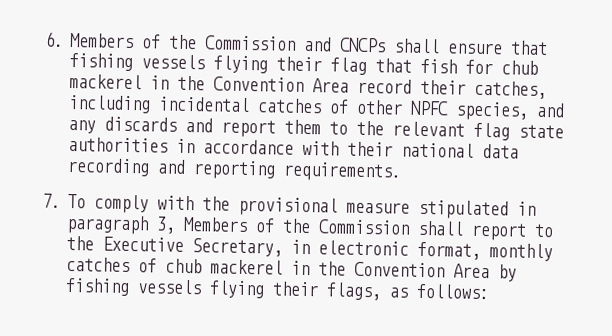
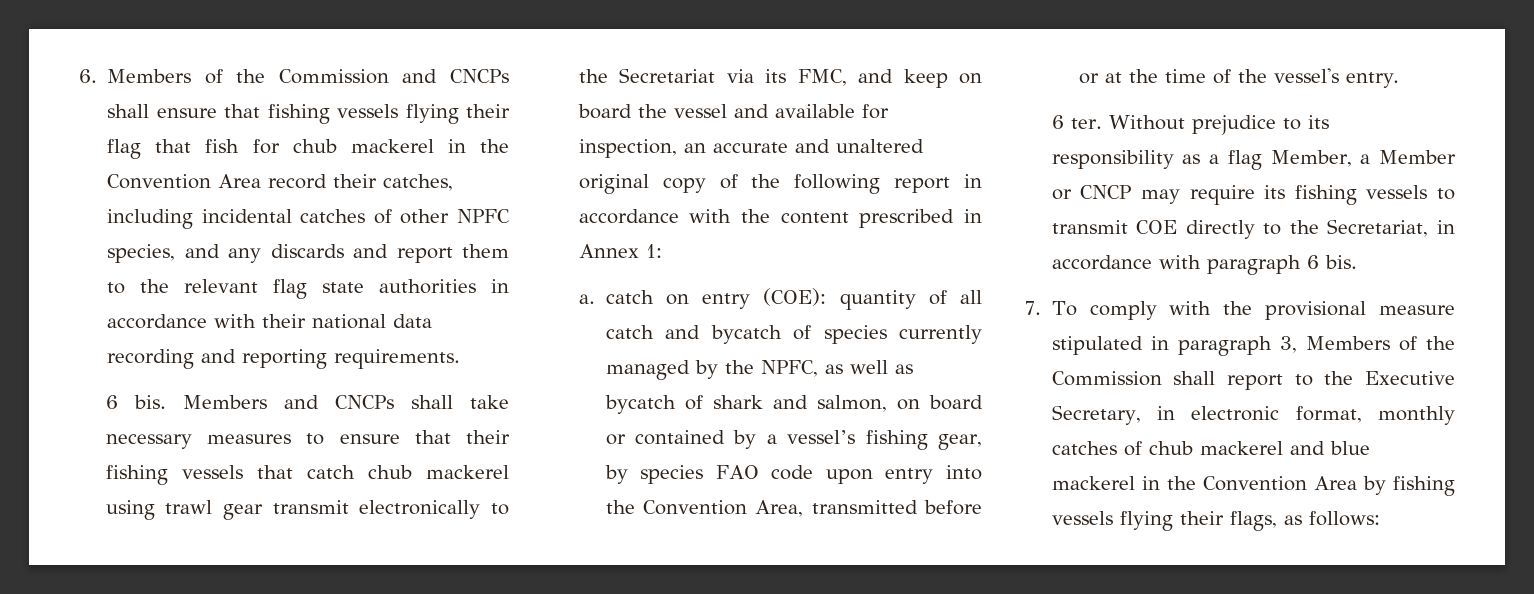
(402, 171) none -> [105,395,510,409] [105,430,511,449] [105,465,509,485] [105,500,509,520] [578,68,982,88] [577,104,889,119] [578,139,924,158] [578,174,982,194] [578,209,982,228] [578,244,662,258] [578,288,982,310] [605,325,982,344] [605,360,913,380] [604,395,983,414] [605,430,983,450] [604,465,982,484] [605,500,982,517] [1078,68,1400,88] [1051,115,1329,135] [1051,150,1456,170] [1051,185,1455,205] [1051,219,1455,239] [1051,255,1357,275] // 6 bis. Members and CNCPs shall take necessary measures to ensure that their fishing vessels that catch chub mackerel using trawl gear transmit electronically to the Secretariat via its FMC, and keep on board the vessel and available for inspection, an accurate and unaltered original copy of the following report in accordance with the content prescribed in Annex 1: // a. catch on entry (COE): quantity of all catch and bycatch of species currently managed by the NPFC, as well as bycatch of shark and salmon, on board or contained by a vessel’s fishing gear, by species FAO code upon entry into the Convention Area, transmitted before or at the time of the vessel's entry. // 6 ter. Without prejudice to its responsibility as a flag Member, a Member or CNCP may require its fishing vessels to transmit COE directly to the Secretariat, in accordance with paragraph 6 bis.
(283, 267) none -> [1289,441,1370,455] [1051,476,1135,490] and blue mackerel

